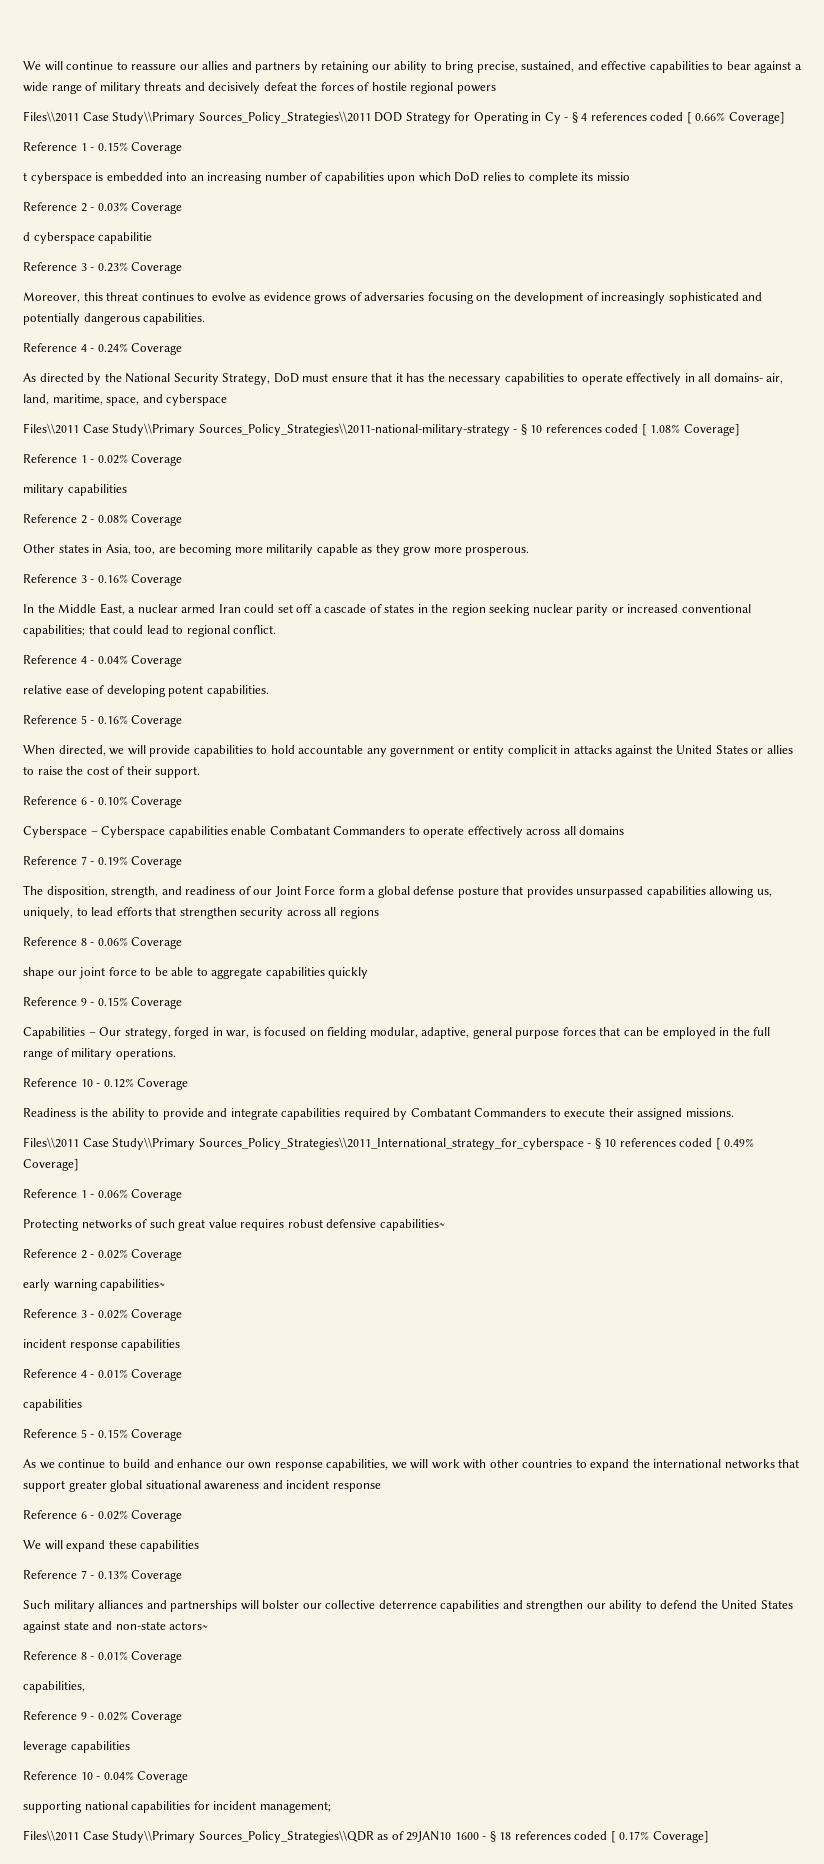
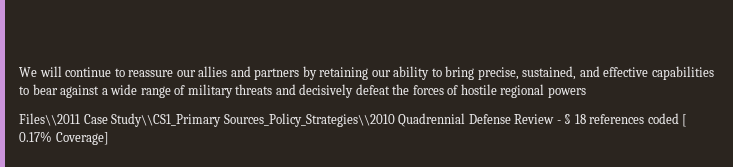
[112,111,785,124] [23,142,183,154] [23,172,630,184] [23,202,183,214] [23,232,153,244] [23,262,183,274] [23,292,763,304] [23,313,206,325] [23,343,183,355] [23,373,784,385] [23,394,228,406] [23,423,740,436] [23,454,183,466] [23,484,127,496] [23,514,183,526] [23,544,530,556] [23,574,183,586] [23,603,751,616] [23,625,277,637] [23,655,183,667] [23,685,269,697] [23,715,183,727] [23,745,793,757] [23,766,201,778] [23,796,183,808] [23,826,625,838] [23,856,183,868] [23,885,772,898] [23,907,379,919] [23,937,183,949] [23,967,369,979] [23,997,183,1009] [23,1027,771,1039] [23,1048,176,1060] [23,1078,189,1090] [23,1108,734,1120] [23,1137,755,1150] [23,1159,79,1171] [23,1189,183,1201] [23,1219,445,1231] [23,1249,183,1261] [23,1279,166,1291] [23,1309,183,1321] [23,1339,181,1351] [23,1369,183,1381] [23,1399,82,1411] [23,1429,183,1441] [23,1459,800,1471] [23,1480,381,1492] [23,1510,183,1522] [23,1540,200,1552] [23,1570,183,1582] [23,1600,793,1612] [23,1621,209,1633] [23,1651,183,1663] [23,1681,85,1693] [23,1711,183,1723] [23,1741,130,1753] [23,1771,189,1783] [23,1801,331,1813] [23,1830,479,1843] Study\\Primary Sources_Policy_Strategies\\2011 DOD Strategy for Operating in Cy - § 4 references coded [ 0.66% Coverage] // Reference 1 - 0.15% Coverage // t cyberspace is embedded into an increasing number of capabilities upon which DoD relies to complete its missio // Reference 2 - 0.03% Coverage // d cyberspace capabilitie // Reference 3 - 0.23% Coverage // Moreover, this threat continues to evolve as evidence grows of adversaries focusing on the development of increasingly sophisticated and potentially dangerous capabilities. // Reference 4 - 0.24% Coverage // As directed by the National Security Strategy, DoD must ensure that it has the necessary capabilities to operate effectively in all domains- air, land, maritime, space, and cyberspace // Files\\2011 Case Study\\Primary Sources_Policy_Strategies\\2011-national-military-strategy - § 10 references coded [ 1.08% Coverage] // Reference 1 - 0.02% Coverage // military capabilities // Reference 2 - 0.08% Coverage // Other states in Asia, too, are becoming more militarily capable as they grow more prosperous. // Reference 3 - 0.16% Coverage // In the Middle East, a nuclear armed Iran could set off a cascade of states in the region seeking nuclear parity or increased conventional capabilities; that could lead to regional conflict. // Reference 4 - 0.04% Coverage // relative ease of developing potent capabilities. // Reference 5 - 0.16% Coverage // When directed, we will provide capabilities to hold accountable any government or entity complicit in attacks against the United States or allies to raise the cost of their support. // Reference 6 - 0.10% Coverage // Cyberspace – Cyberspace capabilities enable Combatant Commanders to operate effectively across all domains // Reference 7 - 0.19% Coverage // The disposition, strength, and readiness of our Joint Force form a global defense posture that provides unsurpassed capabilities allowing us, uniquely, to lead efforts that strengthen security across all regions // Reference 8 - 0.06% Coverage // shape our joint force to be able to aggregate capabilities quickly // Reference 9 - 0.15% Coverage // Capabilities – Our strategy, forged in war, is focused on fielding modular, adaptive, general purpose forces that can be employed in the full range of military operations. // Reference 10 - 0.12% Coverage // Readiness is the ability to provide and integrate capabilities required by Combatant Commanders to execute their assigned missions. // Files\\2011 Case Study\\Primary Sources_Policy_Strategies\\2011_International_strategy_for_cyberspace - § 10 references coded [ 0.49% Coverage] // Reference 1 - 0.06% Coverage // Protecting networks of such great value requires robust defensive capabilities~ // Reference 2 - 0.02% Coverage // early warning capabilities~ // Reference 3 - 0.02% Coverage // incident response capabilities // Reference 4 - 0.01% Coverage // capabilities // Reference 5 - 0.15% Coverage // As we continue to build and enhance our own response capabilities, we will work with other countries to expand the international networks that support greater global situational awareness and incident response // Reference 6 - 0.02% Coverage // We will expand these capabilities // Reference 7 - 0.13% Coverage // Such military alliances and partnerships will bolster our collective deterrence capabilities and strengthen our ability to defend the United States against state and non-state actors~ // Reference 8 - 0.01% Coverage // capabilities, // Reference 9 - 0.02% Coverage // leverage capabilities // Reference 10 - 0.04% Coverage // supporting national capabilities for incident management; // Files\\2011 Case Study\\Primary Sources_Policy_Strategies\\QDR as of 29JAN10 1600 -> [111,113,555,127] Study\\CS1_Primary Sources_Policy_Strategies\\2010 Quadrennial Defense Review

